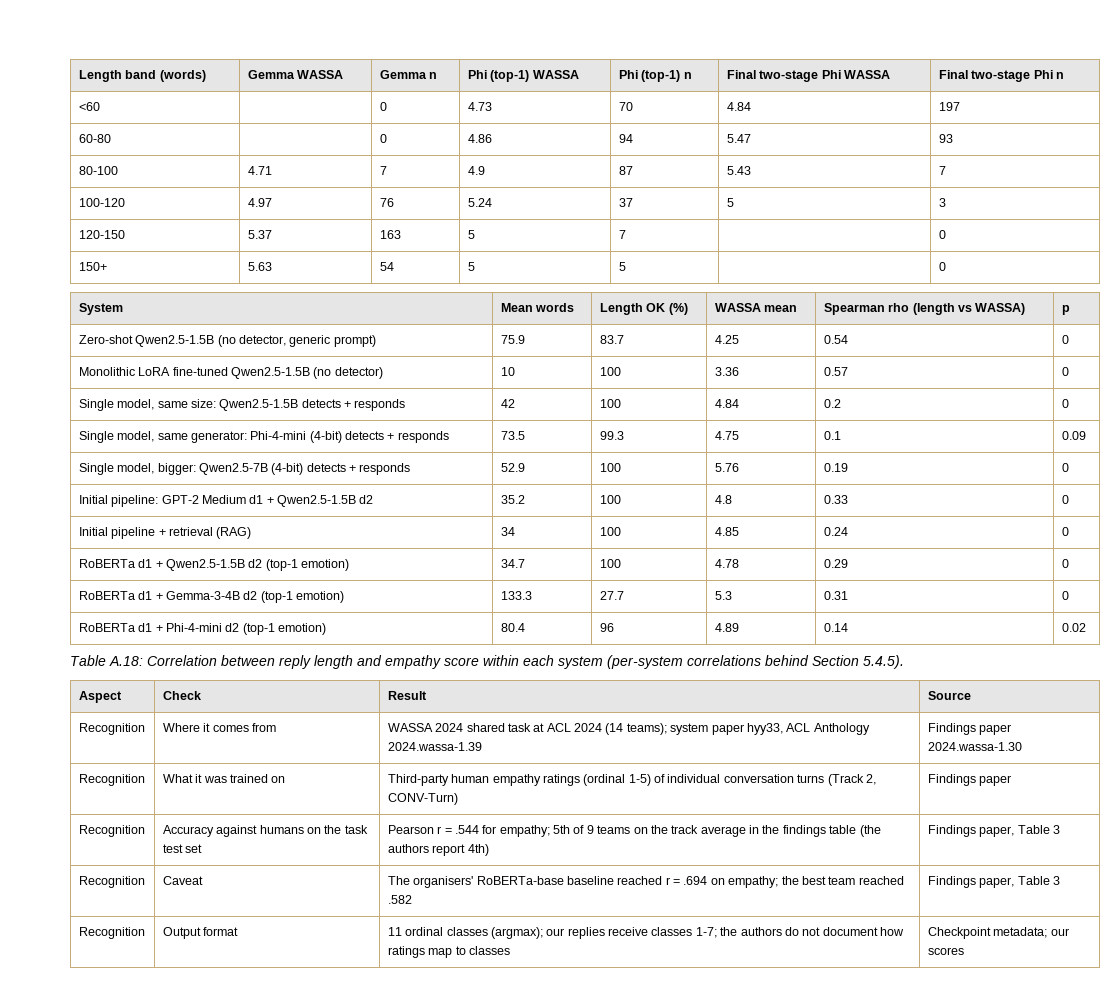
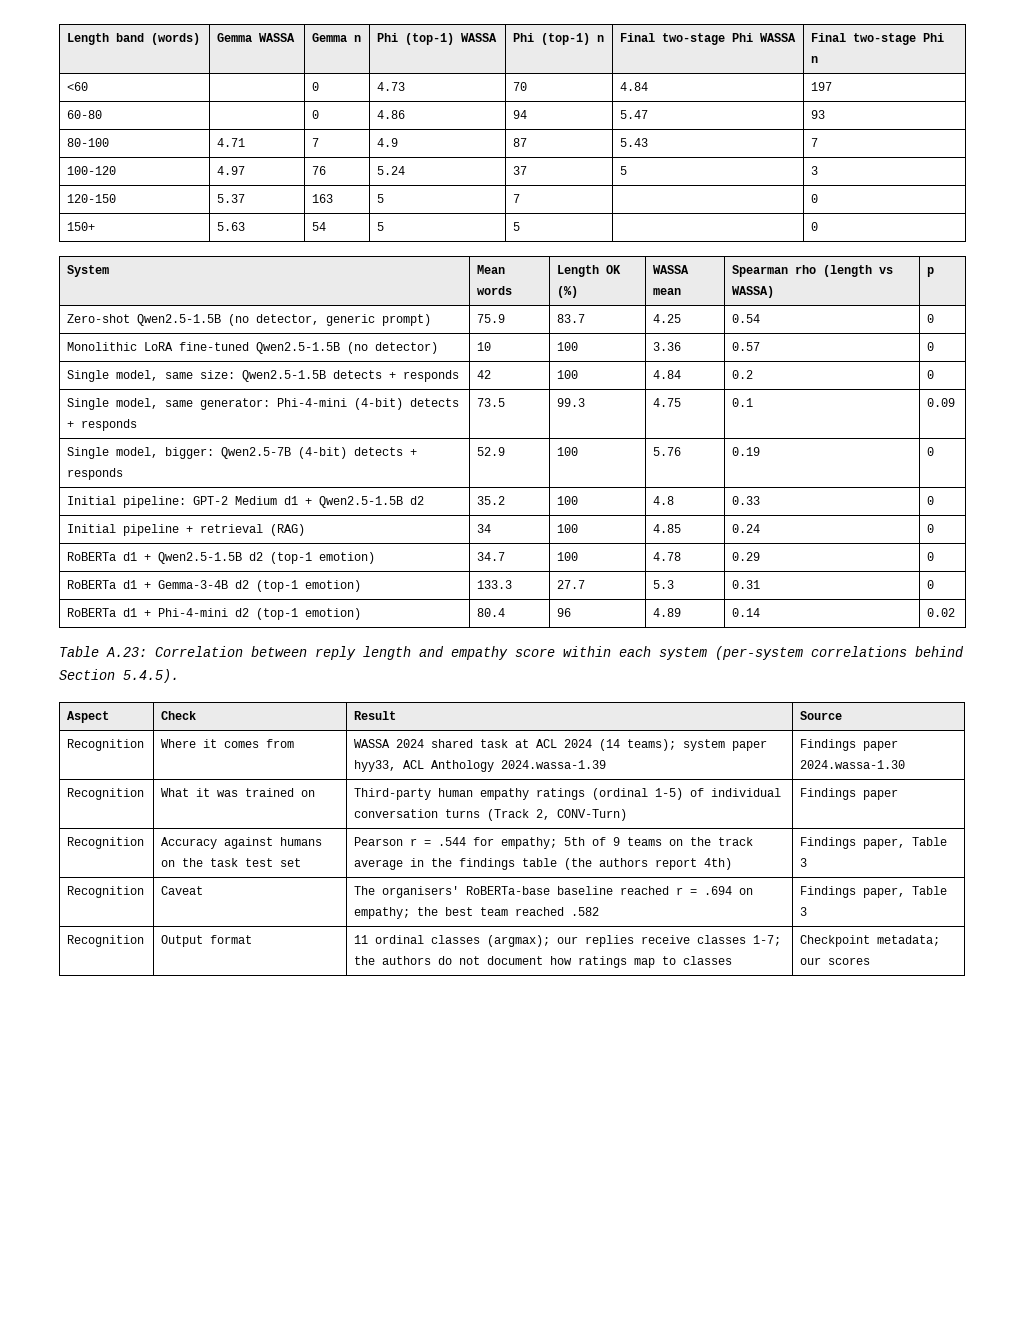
[109,656,143,666] A.18: -> [106,647,147,657] A.23:

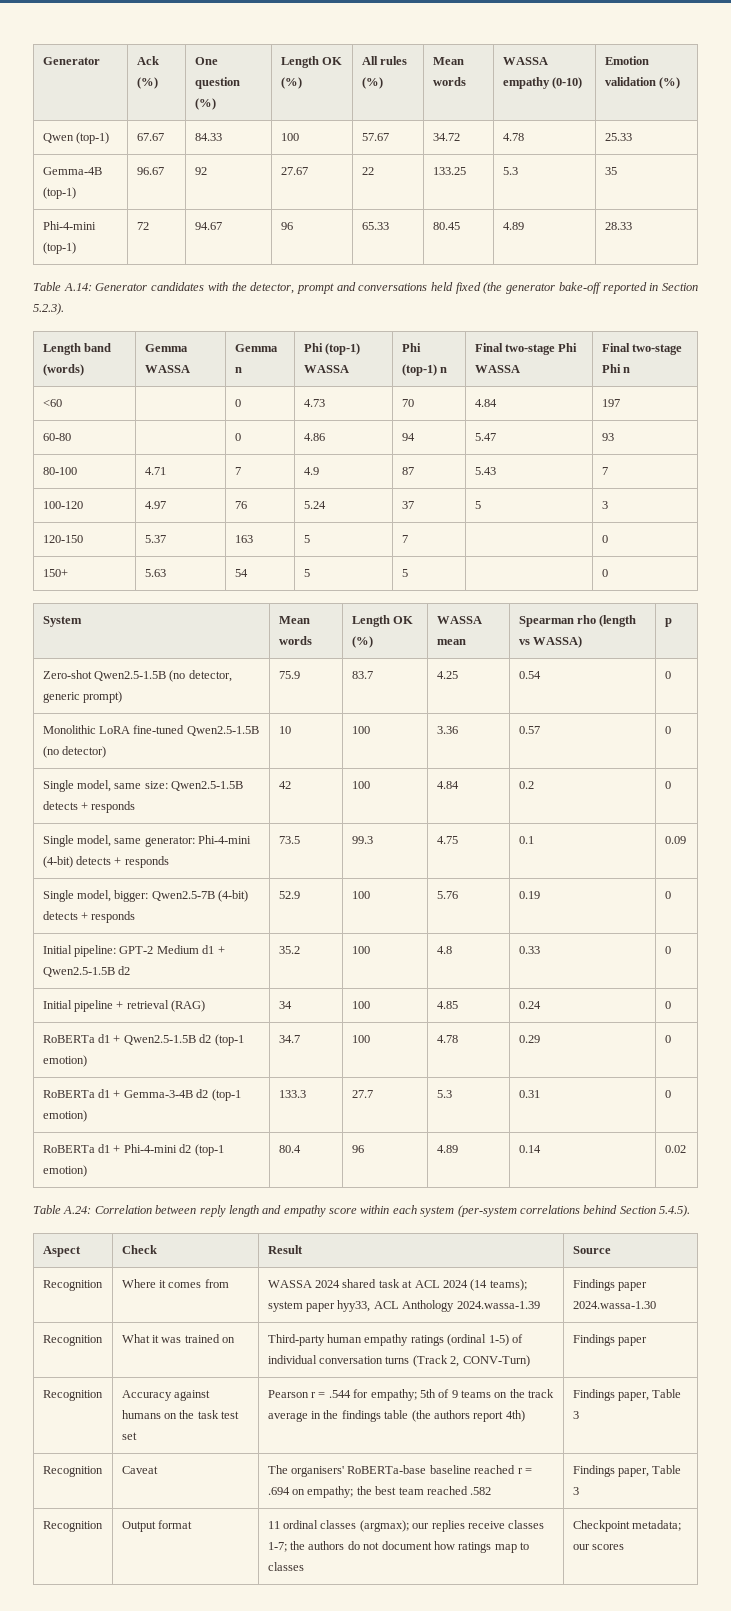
(67, 39) none -> [42,57,100,65] [136,56,159,65] [136,77,158,89] [194,57,218,65] [194,77,240,89] [194,98,216,110] [280,56,343,68] [280,77,302,89] [361,56,408,65] [361,77,383,89] [432,57,464,65] [432,77,466,86] [502,57,548,65] [502,77,583,89] [604,56,649,65] [604,77,681,89] [42,132,110,144] [136,133,164,141] [194,133,222,141] [280,133,299,141] [361,133,389,141] [432,133,460,141] [502,133,524,141] [604,133,632,141] [42,167,102,175] [42,187,76,199] [136,167,164,175] [194,167,207,175] [280,167,308,175] [361,167,374,175] [432,167,466,175] [502,167,518,175] [604,167,617,175] [42,221,96,230] [42,242,76,254] [136,222,149,230] [194,222,222,230] [280,222,293,230] [361,222,389,230] [432,222,460,230] [502,222,524,230] [604,222,632,230] [33,282,698,294] [33,303,64,315] Generator | Ack (%) | One question (%) | Length OK (%) | All rules (%) | Mean words | WASSA empathy (0-10) | Emotion validation (%) // Qwen (top-1) | 67.67 | 84.33 | 100 | 57.67 | 34.72 | 4.78 | 25.33 // Gemma-4B (top-1) | 96.67 | 92 | 27.67 | 22 | 133.25 | 5.3 | 35 // Phi-4-mini (top-1) | 72 | 94.67 | 96 | 65.33 | 80.45 | 4.89 | 28.33 // Table A.14: Generator candidates with the detector, prompt and conversations held fixed (the generator bake-off reported in Section 5.2.3). //
[106,647,147,657] A.23: -> [63,1206,92,1214] A.24:

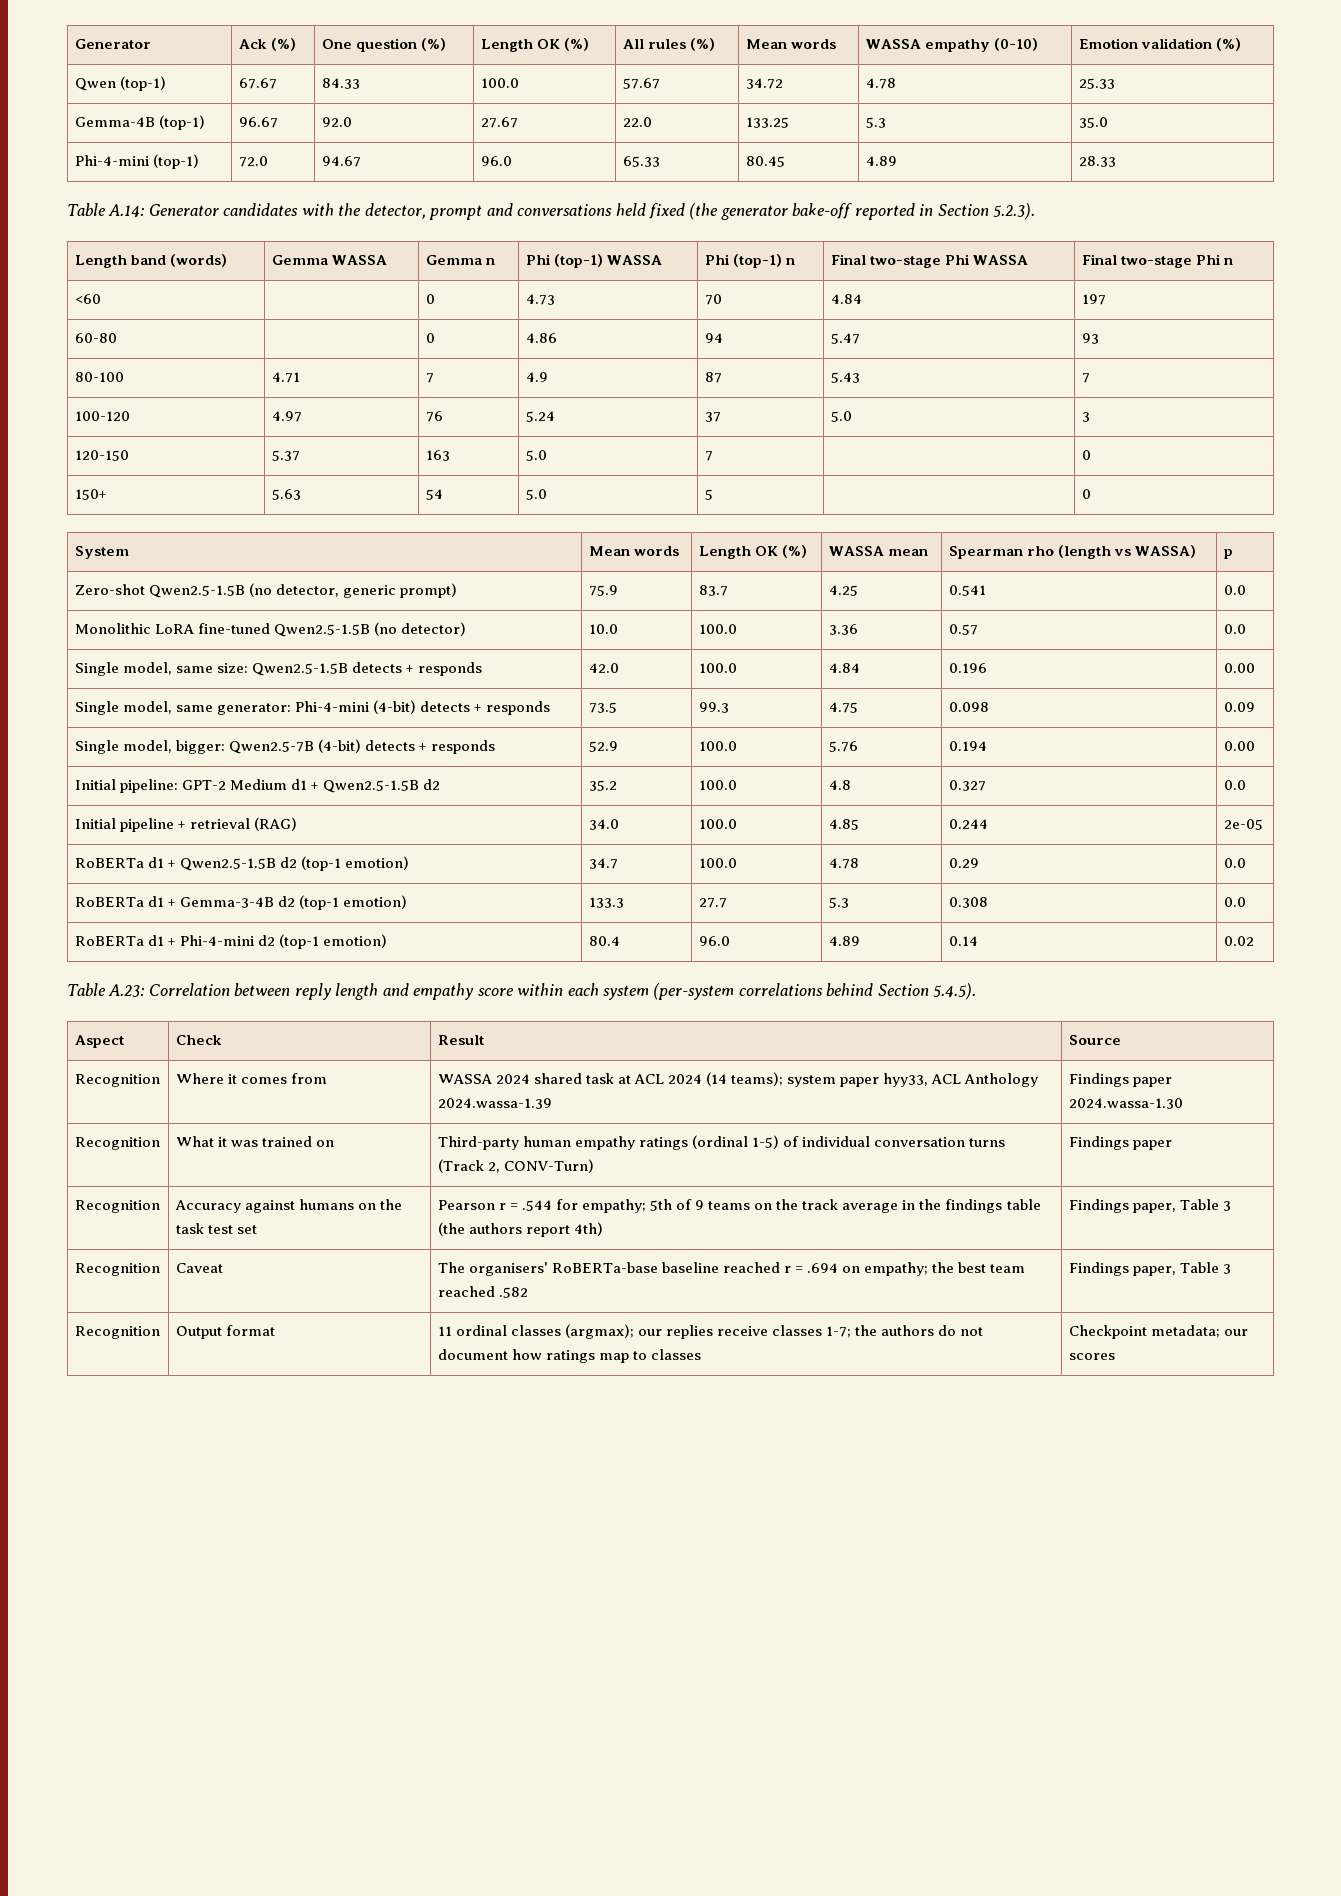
[280,133,299,141] 100 -> [480,78,519,88] 100.0
[194,167,207,175] 92 -> [321,117,352,127] 92.0
[361,167,374,175] 22 -> [622,117,652,127] 22.0
[604,167,617,175] 35 -> [1078,117,1108,128] 35.0
[136,222,149,230] 72 -> [238,156,268,167] 72.0
[280,222,293,230] 96 -> [480,156,512,166] 96.0
[474,501,481,509] 5 -> [830,411,852,422] 5.0
[303,535,310,543] 5 -> [525,450,547,461] 5.0
[303,569,310,577] 5 -> [525,489,547,500] 5.0
[518,671,541,679] [664,671,671,679] 0.54 | 0 -> [948,585,986,596] [1223,585,1246,595] 0.541 | 0.0
[278,726,291,734] [351,726,370,734] 10 | 100 -> [588,624,618,634] [698,624,737,634] 10.0 | 100.0
[664,726,671,734] 0 -> [1223,624,1246,634] 0.0
[278,781,291,789] [351,781,370,789] [436,781,459,789] [518,781,534,789] [664,781,671,789] 42 | 100 | 4.84 | 0.2 | 0 -> [588,663,619,673] [698,663,737,673] [828,663,860,673] [948,663,987,673] [1223,663,1255,673] 42.0 | 100.0 | 4.84 | 0.196 | 0.00
[518,836,534,844] 0.1 -> [948,702,989,712] 0.098
[351,891,370,899] 100 -> [698,741,737,751] 100.0
[518,891,540,899] [664,891,671,899] 0.19 | 0 -> [948,741,987,751] [1223,741,1255,751] 0.194 | 0.00
[351,946,370,954] 100 -> [698,780,737,790] 100.0
[518,946,540,954] [664,946,671,954] 0.33 | 0 -> [948,780,986,791] [1223,780,1246,790] 0.327 | 0.0
[278,1001,292,1009] [351,1001,370,1009] 34 | 100 -> [588,819,619,830] [698,819,737,829] 34.0 | 100.0
[518,1001,541,1009] [664,1001,671,1009] 0.24 | 0 -> [948,819,988,829] [1223,819,1263,830] 0.244 | 2e-05
[351,1035,370,1043] 100 -> [698,858,737,868] 100.0
[664,1035,671,1043] 0 -> [1223,858,1246,868] 0.0
[518,1090,540,1098] [664,1090,671,1098] 0.31 | 0 -> [948,897,988,908] [1223,897,1246,907] 0.308 | 0.0
[351,1145,364,1153] 96 -> [698,936,730,946] 96.0
[63,1206,92,1214] A.24: -> [108,984,145,997] A.23:

